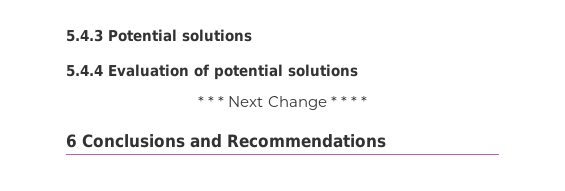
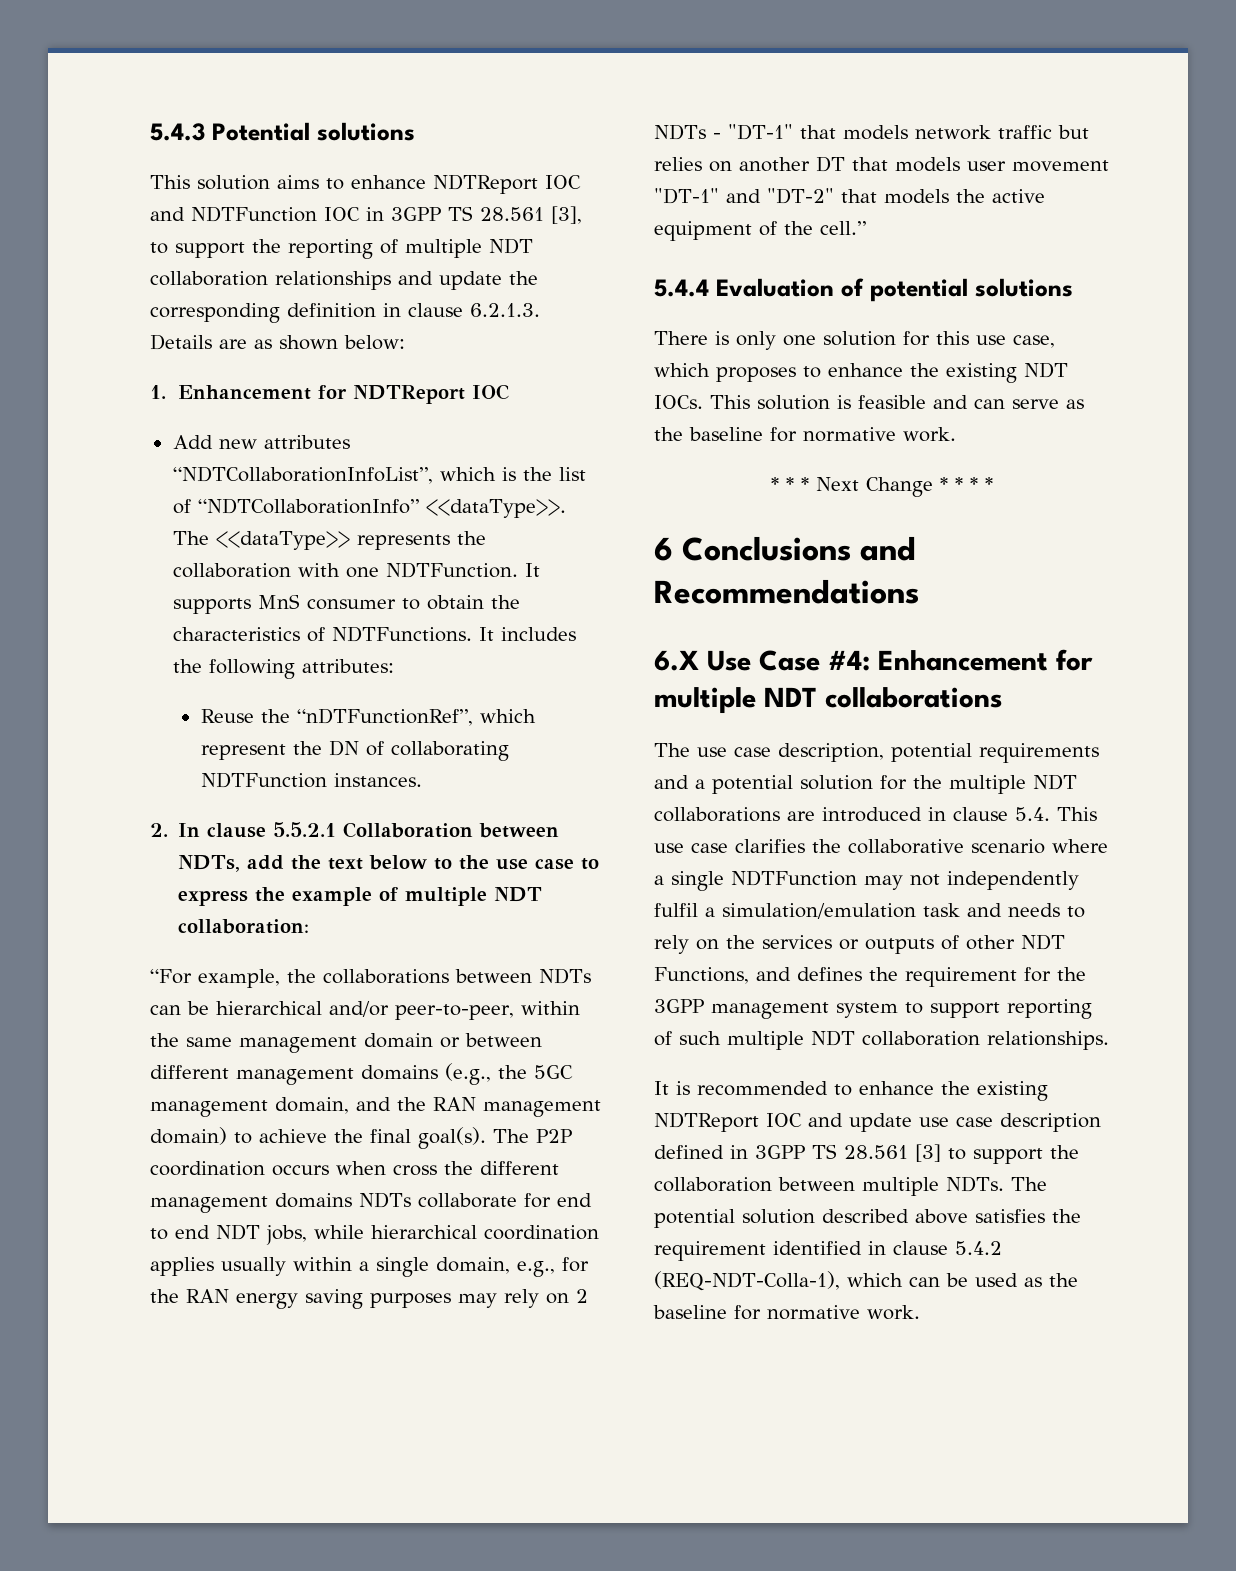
(252, 35) none -> [150,174,581,194] [150,206,582,224] [150,238,533,259] [150,271,538,290] [150,303,540,323] [150,334,405,350] [150,384,510,404] [172,435,350,449] [172,466,586,484] [172,498,566,518] [172,531,486,550] [172,562,540,578] [172,594,520,614] [172,626,576,642] [172,659,394,679] [200,708,536,726] [200,740,509,761] [200,772,422,788] [150,822,560,838] [178,855,600,872] [178,887,543,906] [178,919,310,934] [150,968,591,988] [150,1001,580,1020] [150,1033,542,1053] [150,1063,573,1085] [150,1097,601,1117] [150,1127,572,1149] [150,1161,559,1176] [150,1192,592,1213] [150,1224,599,1245] [150,1257,589,1277] [150,1289,588,1309] [654,124,1089,140] [654,156,1109,172] [654,188,1045,204] [654,221,866,241] // This solution aims to enhance NDTReport IOC and NDTFunction IOC in 3GPP TS 28.561 [3], to support the reporting of multiple NDT collaboration relationships and update the corresponding definition in clause 6.2.1.3. Details are as shown below: // 1. Enhancement for NDTReport IOC // Add new attributes “NDTCollaborationInfoList”, which is the list of “NDTCollaborationInfo” <<dataType>>. The <<dataType>> represents the collaboration with one NDTFunction. It supports MnS consumer to obtain the characteristics of NDTFunctions. It includes the following attributes: // Reuse the “nDTFunctionRef”, which represent the DN of collaborating NDTFunction instances. // 2. In clause 5.5.2.1 Collaboration between NDTs, add the text below to the use case to express the example of multiple NDT collaboration: // “For example, the collaborations between NDTs can be hierarchical and/or peer-to-peer, within the same management domain or between different management domains (e.g., the 5GC management domain, and the RAN management domain) to achieve the final goal(s). The P2P coordination occurs when cross the different management domains NDTs collaborate for end to end NDT jobs, while hierarchical coordination applies usually within a single domain, e.g., for the RAN energy saving purposes may rely on 2 NDTs - "DT-1" that models network traffic but relies on another DT that models user movement "DT-1" and "DT-2" that models the active equipment of the cell.”
(358, 70) none -> [654,331,1055,350] [654,362,1068,383] [654,395,1084,410] [654,427,956,442] // There is only one solution for this use case, which proposes to enhance the existing NDT IOCs. This solution is feasible and can serve as the baseline for normative work.
(386, 141) none -> [654,649,1093,671] [654,687,1002,714] [654,743,1099,763] [654,774,1077,794] [654,807,1097,822] [654,839,1108,854] [654,870,1079,891] [654,903,1085,919] [654,934,1065,954] [654,967,1086,987] [654,999,1092,1019] [654,1030,1109,1050] [654,1081,1048,1101] [654,1112,1101,1132] [654,1144,1079,1164] [654,1176,1047,1196] [654,1209,1081,1228] [654,1241,1002,1261] [654,1271,1078,1291] [653,1305,920,1320] // 6.X Use Case #4: Enhancement for multiple NDT collaborations // The use case description, potential requirements and a potential solution for the multiple NDT collaborations are introduced in clause 5.4. This use case clarifies the collaborative scenario where a single NDTFunction may not independently fulfil a simulation/emulation task and needs to rely on the services or outputs of other NDT Functions, and defines the requirement for the 3GPP management system to support reporting of such multiple NDT collaboration relationships. // It is recommended to enhance the existing NDTReport IOC and update use case description defined in 3GPP TS 28.561 [3] to support the collaboration between multiple NDTs. The potential solution described above satisfies the requirement identified in clause 5.4.2 (REQ-NDT-Colla-1), which can be used as the baseline for normative work.

